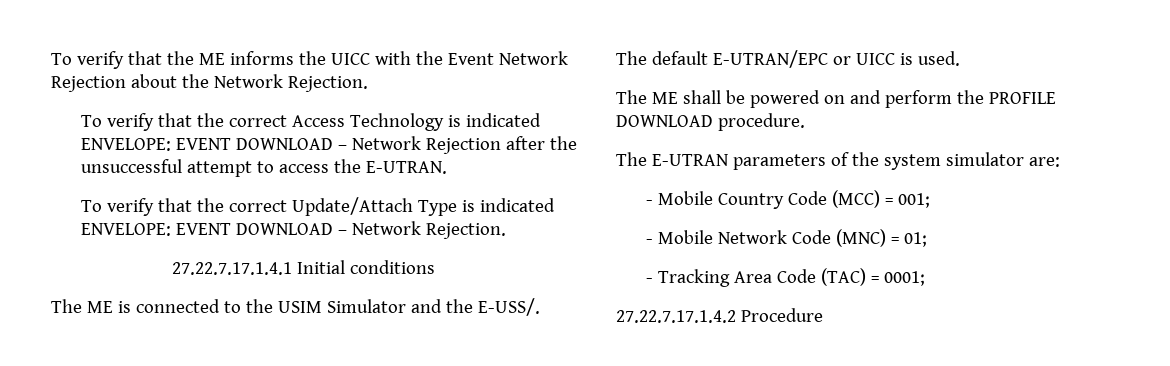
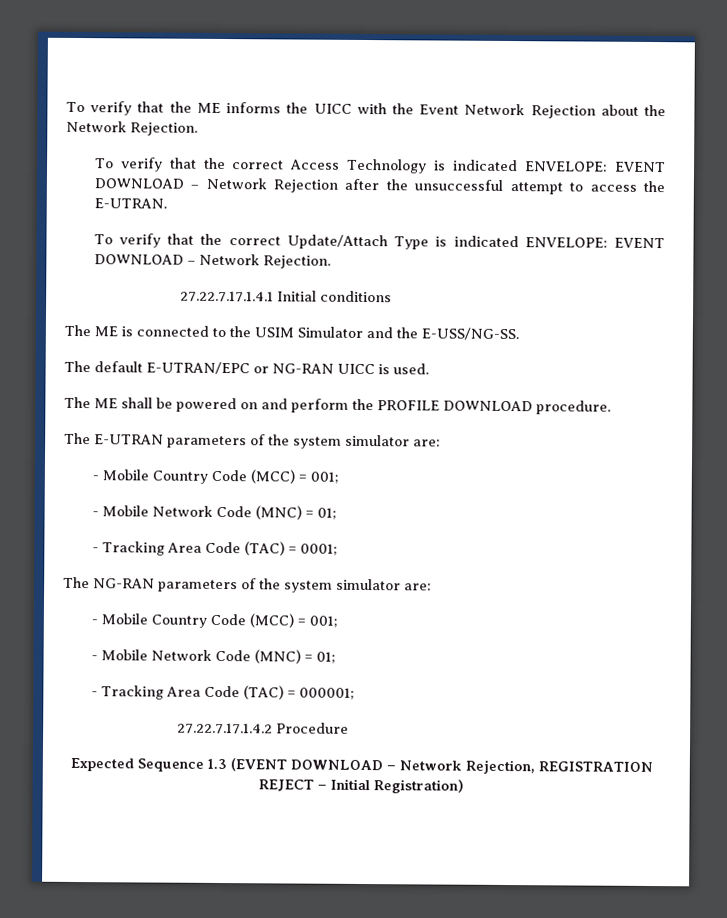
[477,298,540,316] E-USS/. -> [421,327,519,341] E-USS/NG-SS.
(851, 60) none -> [272,363,334,374] NG-RAN
[616,308,823,323] 27.22.7.17.1.4.2 Procedure -> [63,576,432,593] [90,613,338,628] [90,649,336,664] [90,685,355,700] [176,722,349,735] [69,757,653,775] [258,778,464,794] The NG-RAN parameters of the system simulator are: // - Mobile Country Code (MCC) = 001; // - Mobile Network Code (MNC) = 01; // - Tracking Area Code (TAC) = 000001; // 27.22.7.17.1.4.2 Procedure // Expected Sequence 1.3 (EVENT DOWNLOAD – Network Rejection, REGISTRATION REJECT – Initial Registration)

